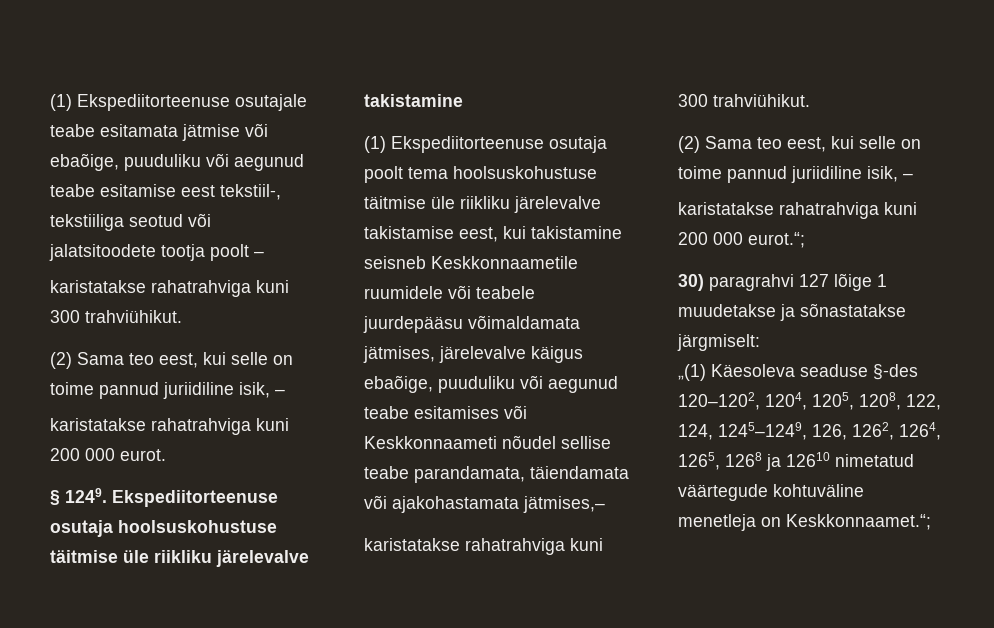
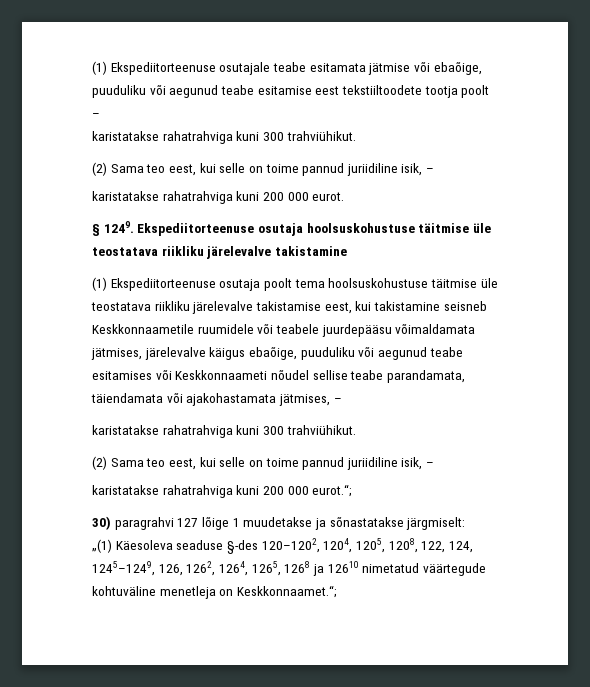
[220,184,281,200] [50,213,211,231] [49,244,156,261] tekstiil-, tekstiiliga seotud või jalatsitoodete -> [341,85,422,95] tekstiiltoodete
(149, 556) none -> [92,247,158,256] teostatava
(455, 202) none -> [91,302,151,311] teostatava
[523,496,605,513] jätmises,– -> [278,394,342,406] jätmises, –

